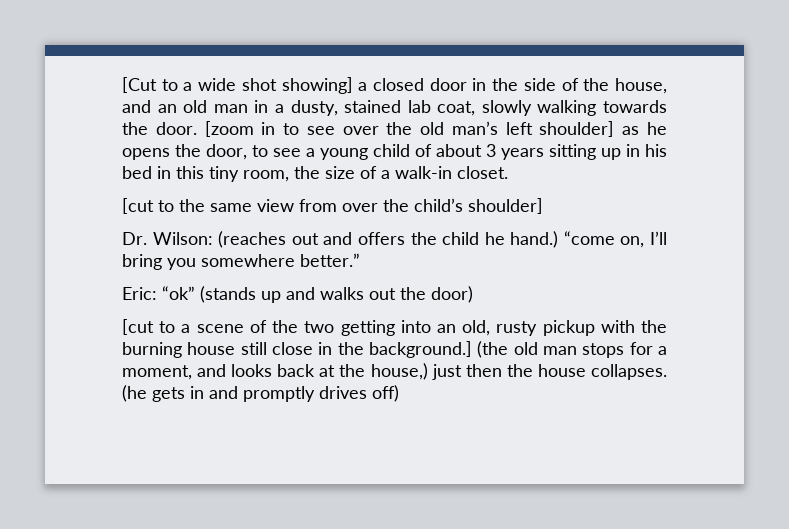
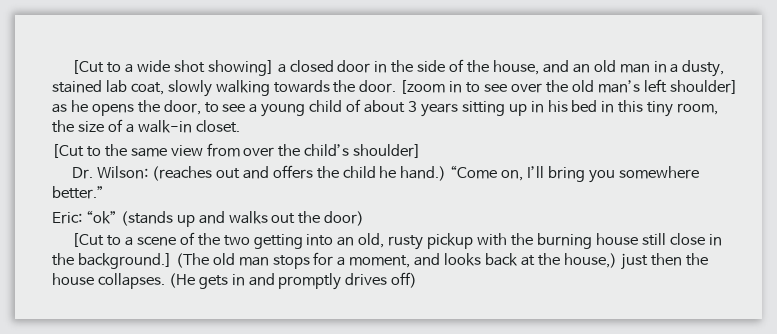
[122,198,154,214] [cut -> [52,144,84,158] [Cut
[563,231,615,245] “come -> [450,165,498,179] “Come
[122,319,154,335] [cut -> [72,233,105,247] [Cut
[477,341,509,358] (the -> [175,253,209,268] (The
[122,385,147,402] (he -> [168,273,195,288] (He

